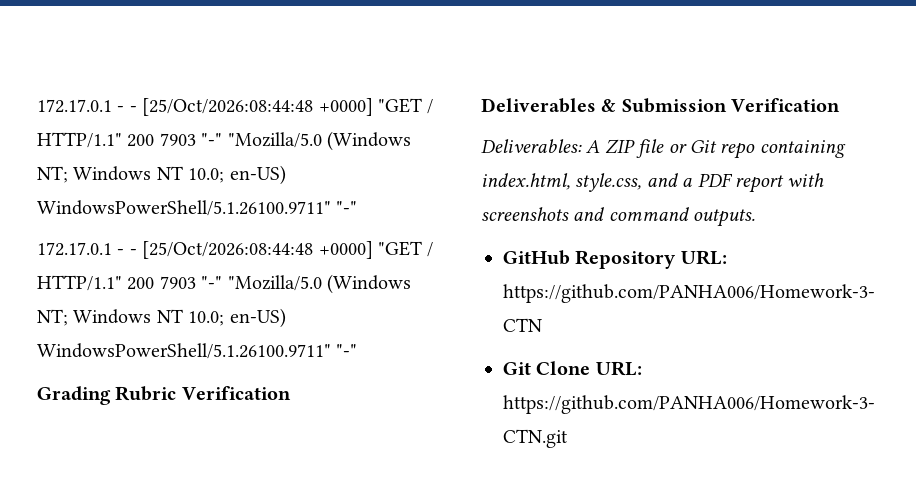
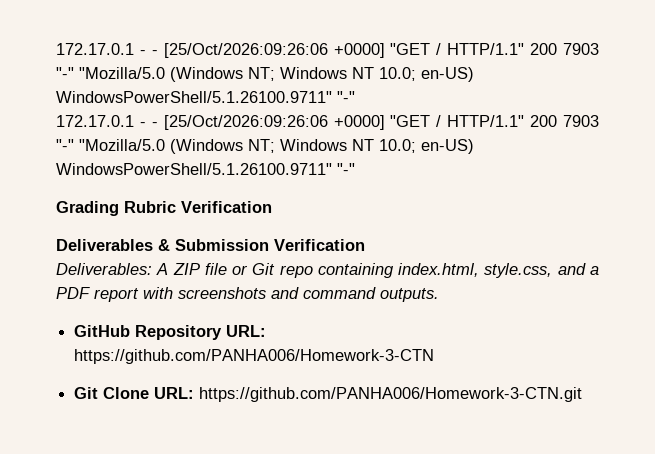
[37,98,314,116] 172.17.0.1 - - [25/Oct/2026:08:44:48 -> [56,43,328,58] 172.17.0.1 - - [25/Oct/2026:09:26:06
[142,241,314,259] [25/Oct/2026:08:44:48 -> [163,115,328,130] [25/Oct/2026:09:26:06

